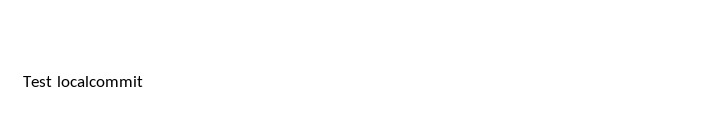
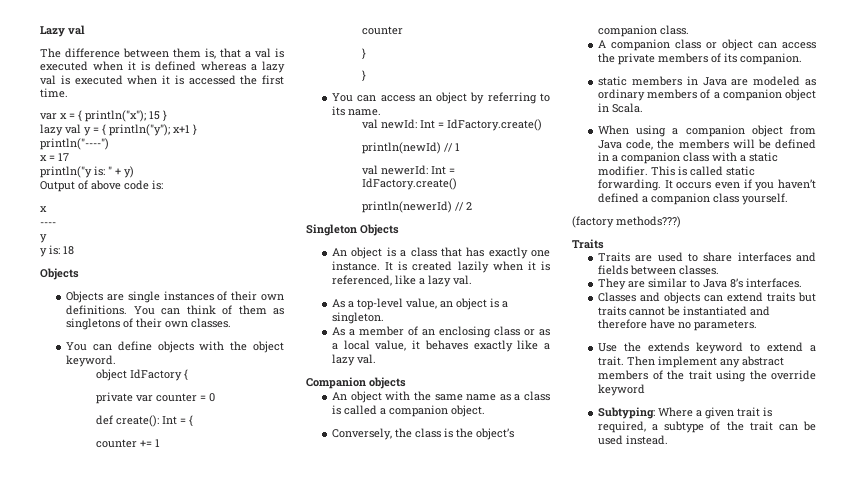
[23,76,143,87] Test localcommit -> [40,25,85,37] [40,48,284,59] [40,61,285,73] [40,75,284,85] [40,88,68,98] [40,110,167,122] [40,124,197,136] [40,138,109,150] [40,153,69,161] [40,166,134,178] [40,180,163,192] [40,206,47,212] [40,222,56,226] [40,234,47,243] [40,245,74,257] [40,268,79,280] [66,291,284,303] [66,305,284,315] [66,318,232,330] [66,341,284,353] [66,355,117,367] [95,369,188,381] [95,392,215,404] [95,415,193,427] [95,439,160,448] [361,26,403,35] [361,48,366,59] [361,70,366,81] [332,92,550,104] [332,106,382,116] [361,119,542,131] [361,142,460,154] [361,165,455,175] [361,178,457,190] [361,201,472,213] [306,224,399,236] [332,247,550,259] [332,261,550,273] [332,275,473,287] [332,298,509,310] [332,312,385,324] [332,326,550,338] [332,340,550,352] [332,354,377,366] [306,377,406,389] [332,391,550,403] [332,405,486,417] [332,428,515,440] [598,25,690,37] [598,39,816,51] [598,53,803,65] [598,76,816,86] [598,89,816,101] [598,103,644,113] [598,125,816,137] [598,139,816,150] [598,152,779,164] [598,166,756,176] [598,179,816,191] [598,193,789,205] [572,216,681,228] [572,239,604,249] [598,252,816,262] [598,265,720,275] [598,278,803,290] [598,292,816,304] [598,306,771,316] [598,319,758,331] [598,342,816,354] [598,356,785,368] [598,370,816,382] [598,384,646,396] [598,407,773,419] [598,421,816,433] [598,435,669,445] Lazy val // The difference between them is, that a val is executed when it is defined whereas a lazy val is executed when it is accessed the first time. // var x = { println("x"); 15 } // lazy val y = { println("y"); x+1 } // println("----") // x = 17 // println("y is: " + y) // Output of above code is: // x // ---- // y // y is: 18 // Objects // Objects are single instances of their own definitions. You can think of them as singletons of their own classes. // You can define objects with the object keyword. // object IdFactory { // private var counter = 0 // def create(): Int = { // counter += 1 // counter // } // } // You can access an object by referring to its name. // val newId: Int = IdFactory.create() // println(newId) // 1 // val newerId: Int = IdFactory.create() // println(newerId) // 2 // Singleton Objects // An object is a class that has exactly one instance. It is created lazily when it is referenced, like a lazy val. // As a top-level value, an object is a singleton. // As a member of an enclosing class or as a local value, it behaves exactly like a lazy val. // Companion objects // An object with the same name as a class is called a companion object. // Conversely, the class is the object’s companion class. // A companion class or object can access the private members of its companion. // static members in Java are modeled as ordinary members of a companion object in Scala. // When using a companion object from Java code, the members will be defined in a companion class with a static modifier. This is called static forwarding. It occurs even if you haven’t defined a companion class yourself. // (factory methods???) // Traits // Traits are used to share interfaces and fields between classes. // They are similar to Java 8’s interfaces. // Classes and objects can extend traits but traits cannot be instantiated and therefore have no parameters. // Use the extends keyword to extend a trait. Then implement any abstract members of the trait using the override keyword // Subtyping: Where a given trait is required, a subtype of the trait can be used instead.

